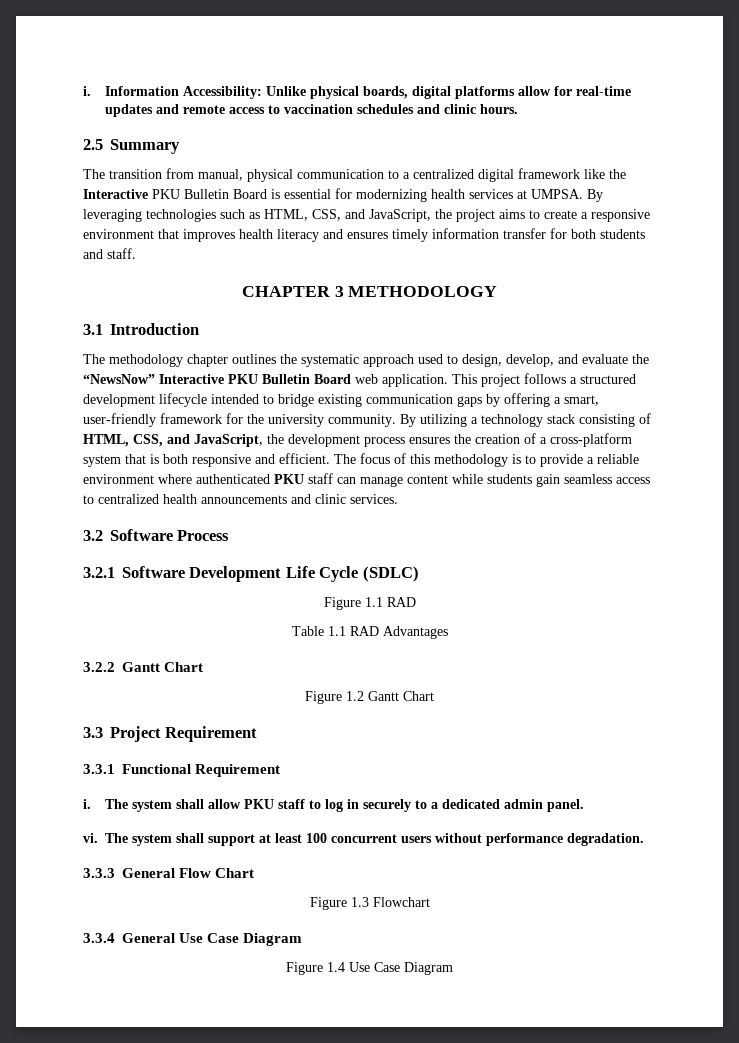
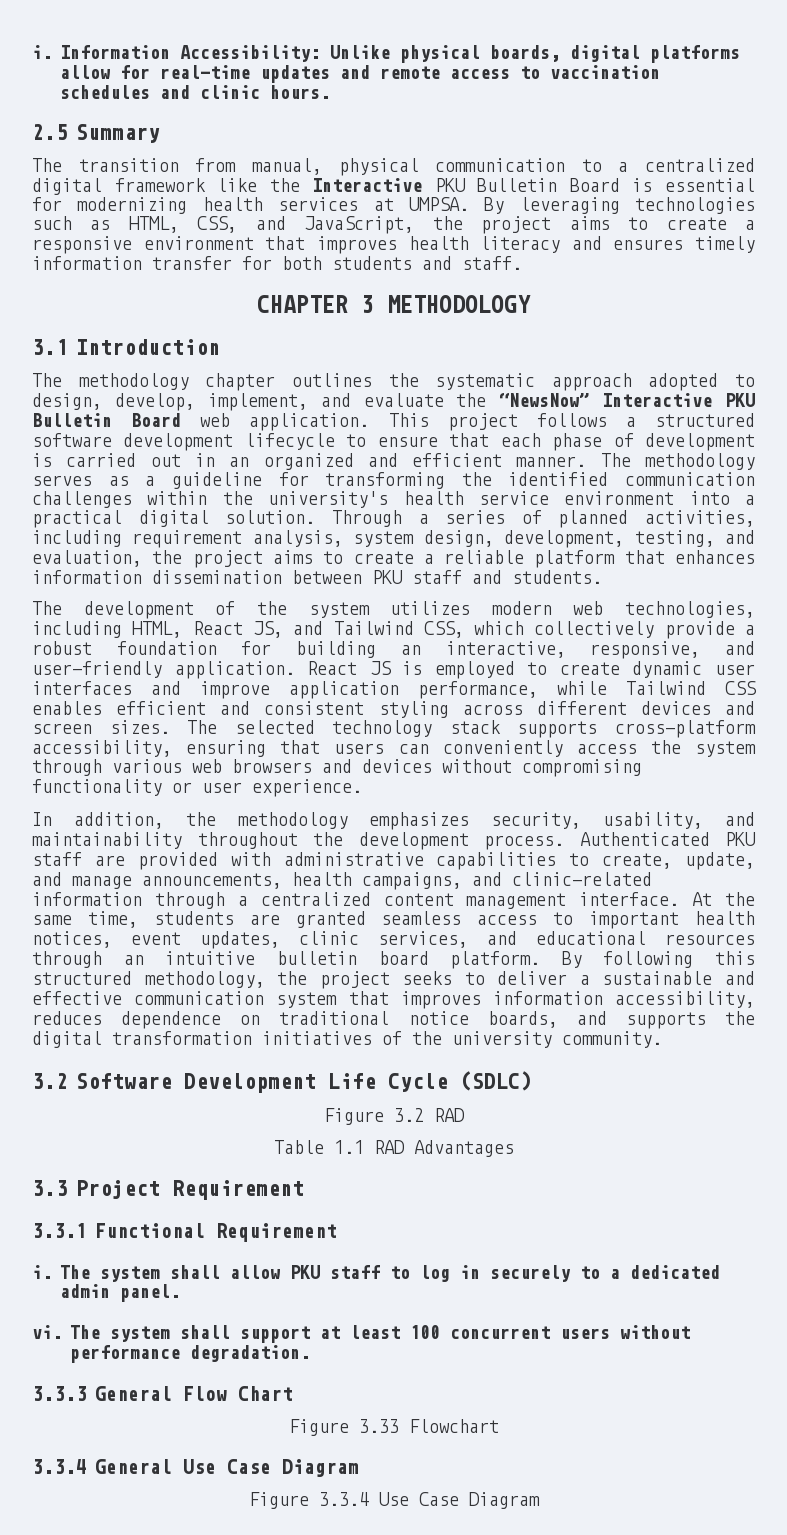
[418,354,443,364] used -> [648,373,719,391] adopted
(554, 360) none -> [207,393,308,411] implement,
(636, 379) none -> [32,433,112,447] software
[211,393,599,407] [83,413,651,427] [83,433,632,447] [83,453,639,467] [83,473,650,487] [83,494,398,504] [83,529,230,541] [83,567,115,578] intended to bridge existing communication gaps by offering a smart, user-friendly framework for the university community. By utilizing a technology stack consisting of HTML, CSS, and JavaScript, the development process ensures the creation of a cross-platform system that is both responsive and efficient. The focus of this methodology is to provide a reliable environment where authenticated PKU staff can manage content while students gain seamless access to centralized health announcements and clinic services. // 3.2 Software Process // 3.2.1 -> [346,433,756,451] [32,453,755,470] [32,472,755,489] [32,491,755,508] [32,510,755,528] [32,530,756,548] [32,550,755,568] [32,570,602,584] [32,601,755,619] [32,621,755,639] [32,641,755,659] [32,661,755,679] [32,681,757,699] [32,701,755,718] [32,720,756,738] [32,740,756,757] [32,759,642,777] [32,779,362,797] [32,812,755,830] [32,832,756,850] [32,852,755,870] [32,872,652,890] [32,892,755,909] [32,911,756,929] [32,931,755,949] [32,951,755,969] [32,971,755,989] [32,991,756,1009] [32,1011,755,1029] [32,1031,662,1048] [32,1073,68,1089] to ensure that each phase of development is carried out in an organized and efficient manner. The methodology serves as a guideline for transforming the identified communication challenges within the university's health service environment into a practical digital solution. Through a series of planned activities, including requirement analysis, system design, development, testing, and evaluation, the project aims to create a reliable platform that enhances information dissemination between PKU staff and students. // The development of the system utilizes modern web technologies, including HTML, React JS, and Tailwind CSS, which collectively provide a robust foundation for building an interactive, responsive, and user-friendly application. React JS is employed to create dynamic user interfaces and improve application performance, while Tailwind CSS enables efficient and consistent styling across different devices and screen sizes. The selected technology stack supports cross-platform accessibility, ensuring that users can conveniently access the system through various web browsers and devices without compromising functionality or user experience. // In addition, the methodology emphasizes security, usability, and maintainability throughout the development process. Authenticated PKU staff are provided with administrative capabilities to create, update, and manage announcements, health campaigns, and clinic-related information through a centralized content management interface. At the same time, students are granted seamless access to important health notices, event updates, clinic services, and educational resources through an intuitive bulletin board platform. By following this structured methodology, the project seeks to deliver a sustainable and effective communication system that improves information accessibility, reduces dependence on traditional notice boards, and supports the digital transformation initiatives of the university community. // 3.2
[364,597,383,607] 1.1 -> [393,1108,424,1122] 3.2
[83,662,204,672] [305,691,434,704] // 3.2.2 Gantt Chart // Figure 1.2 Gantt Chart -> (514, 1148) none
[350,897,369,907] 1.3 -> [358,1419,399,1433] 3.33
[327,962,345,972] 1.4 -> [318,1492,369,1506] 3.3.4

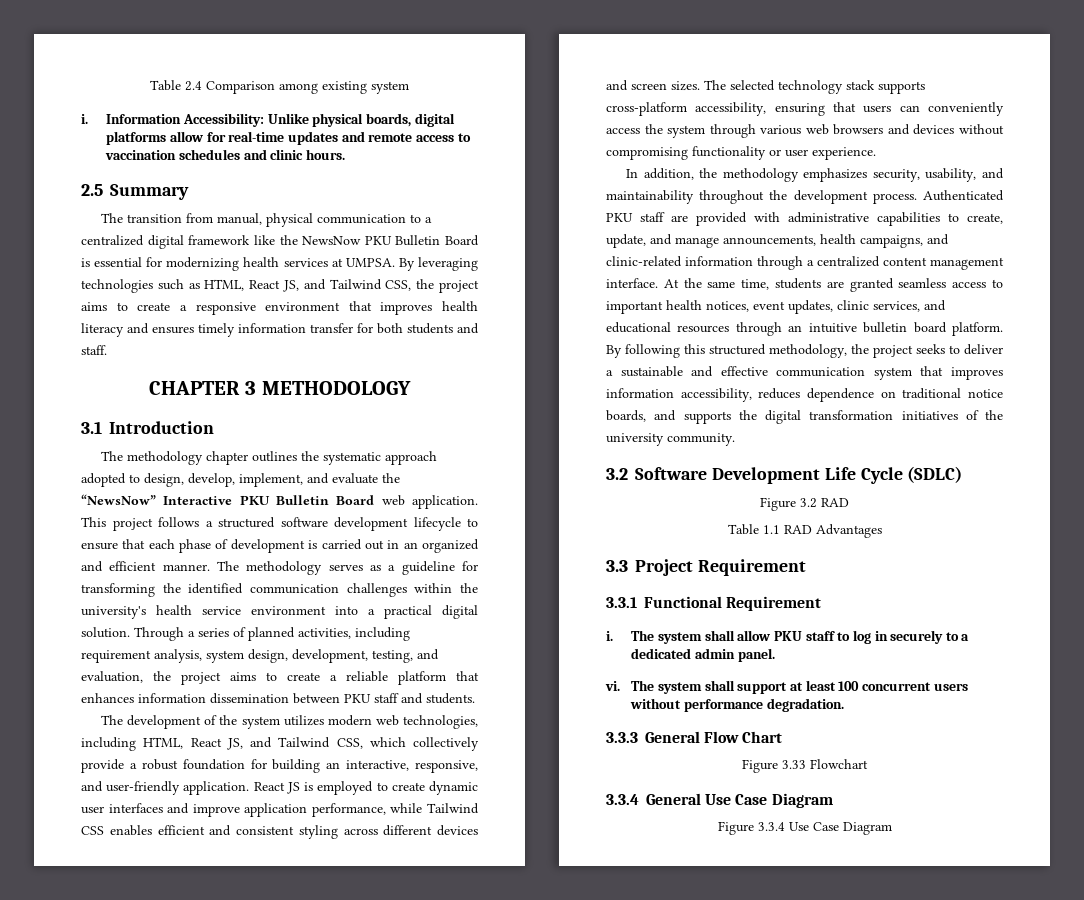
(32, 52) none -> [150,80,409,94] Table 2.4 Comparison among existing system //
[312,178,423,192] Interactive -> [302,236,362,245] NewsNow
[197,216,415,234] CSS, and JavaScript, -> [249,279,412,292] React JS, and Tailwind CSS,

